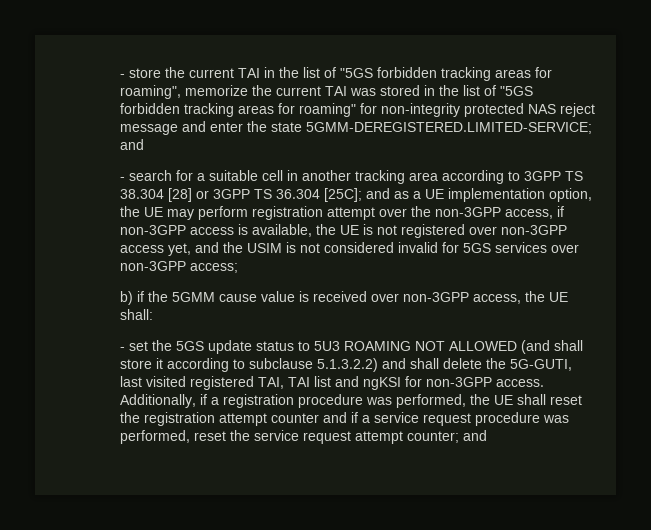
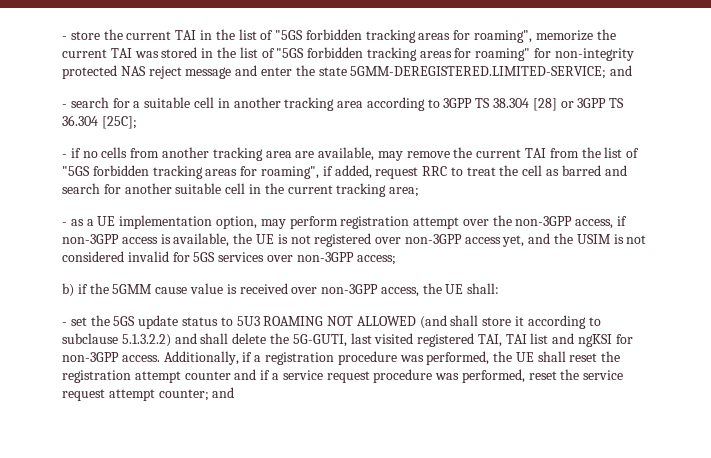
[365,188,390,199] and -> [62,147,640,161] [62,165,627,179] [62,183,420,197] [62,222,68,226] // - if no cells from another tracking area are available, may remove the current TAI from the list of "5GS forbidden tracking areas for roaming", if added, request RRC to treat the cell as barred and search for another suitable cell in the current tracking area; // -
[119,206,163,217] the UE -> (258, 222) none

